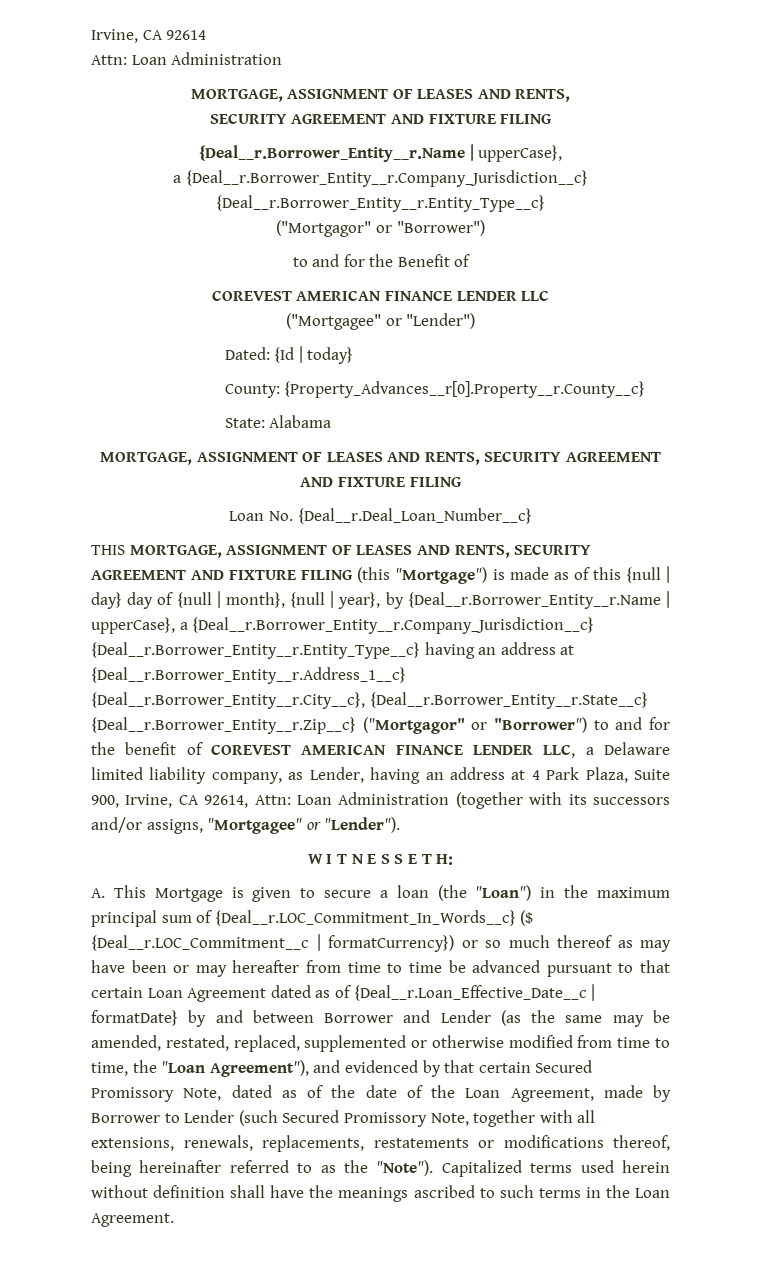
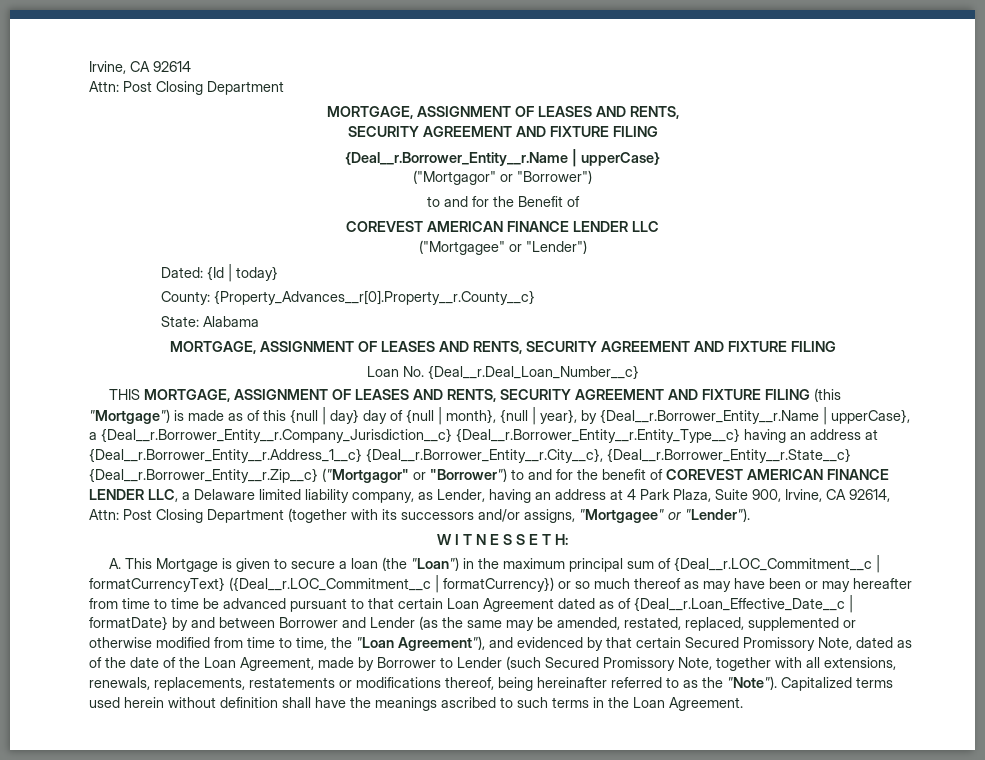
[131,52,283,65] Loan Administration -> [123,81,284,95] Post Closing Department
[478,145,563,162] [173,170,588,187] [216,195,545,212] upperCase}, // a {Deal__r.Borrower_Entity__r.Company_Jurisdiction__c} {Deal__r.Borrower_Entity__r.Entity_Type__c} -> [581,152,660,166] upperCase}
[297,792,450,805] Loan Administration -> [123,509,284,523] Post Closing Department
[214,910,534,926] [91,935,309,951] {Deal__r.LOC_Commitment_In_Words__c} ($ {Deal__r.LOC_Commitment__c -> [673,555,880,573] [89,577,431,592] {Deal__r.LOC_Commitment__c | formatCurrencyText} ({Deal__r.LOC_Commitment__c

